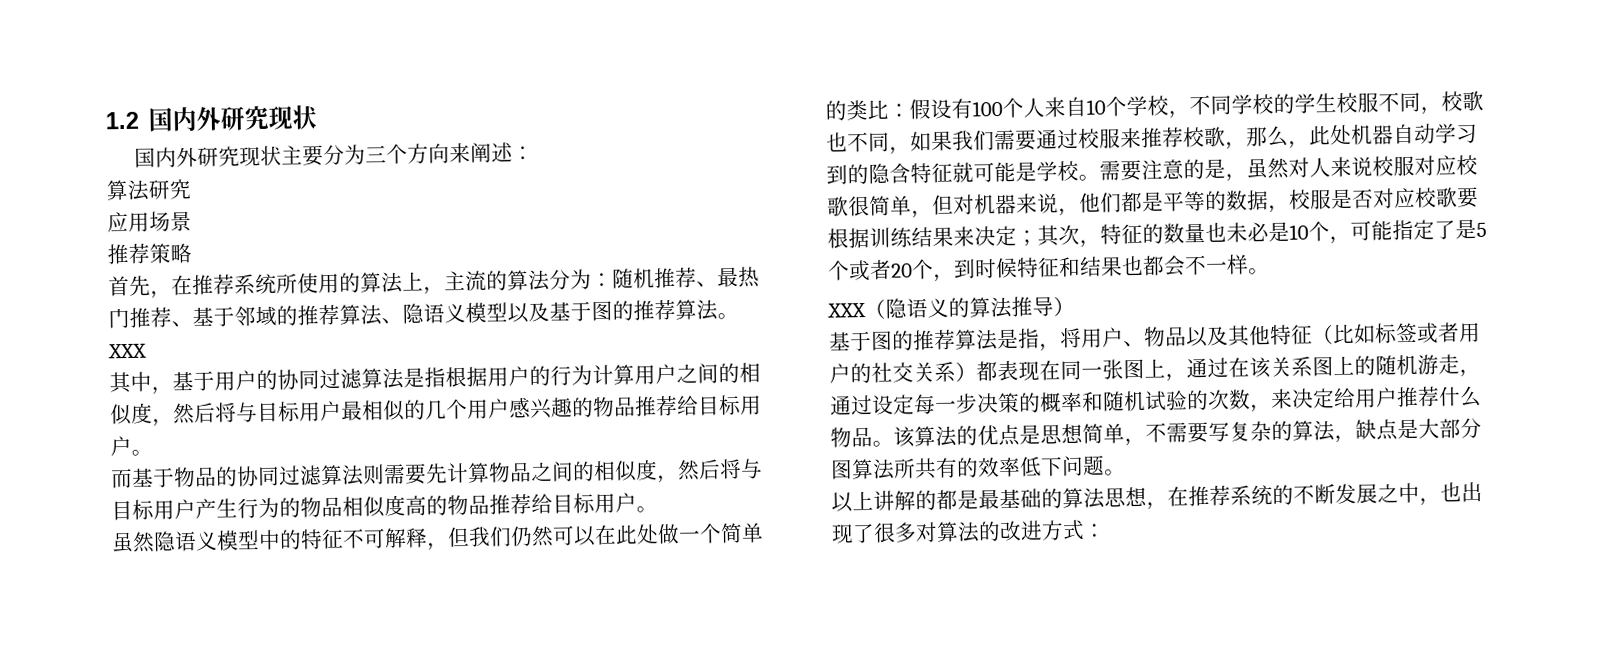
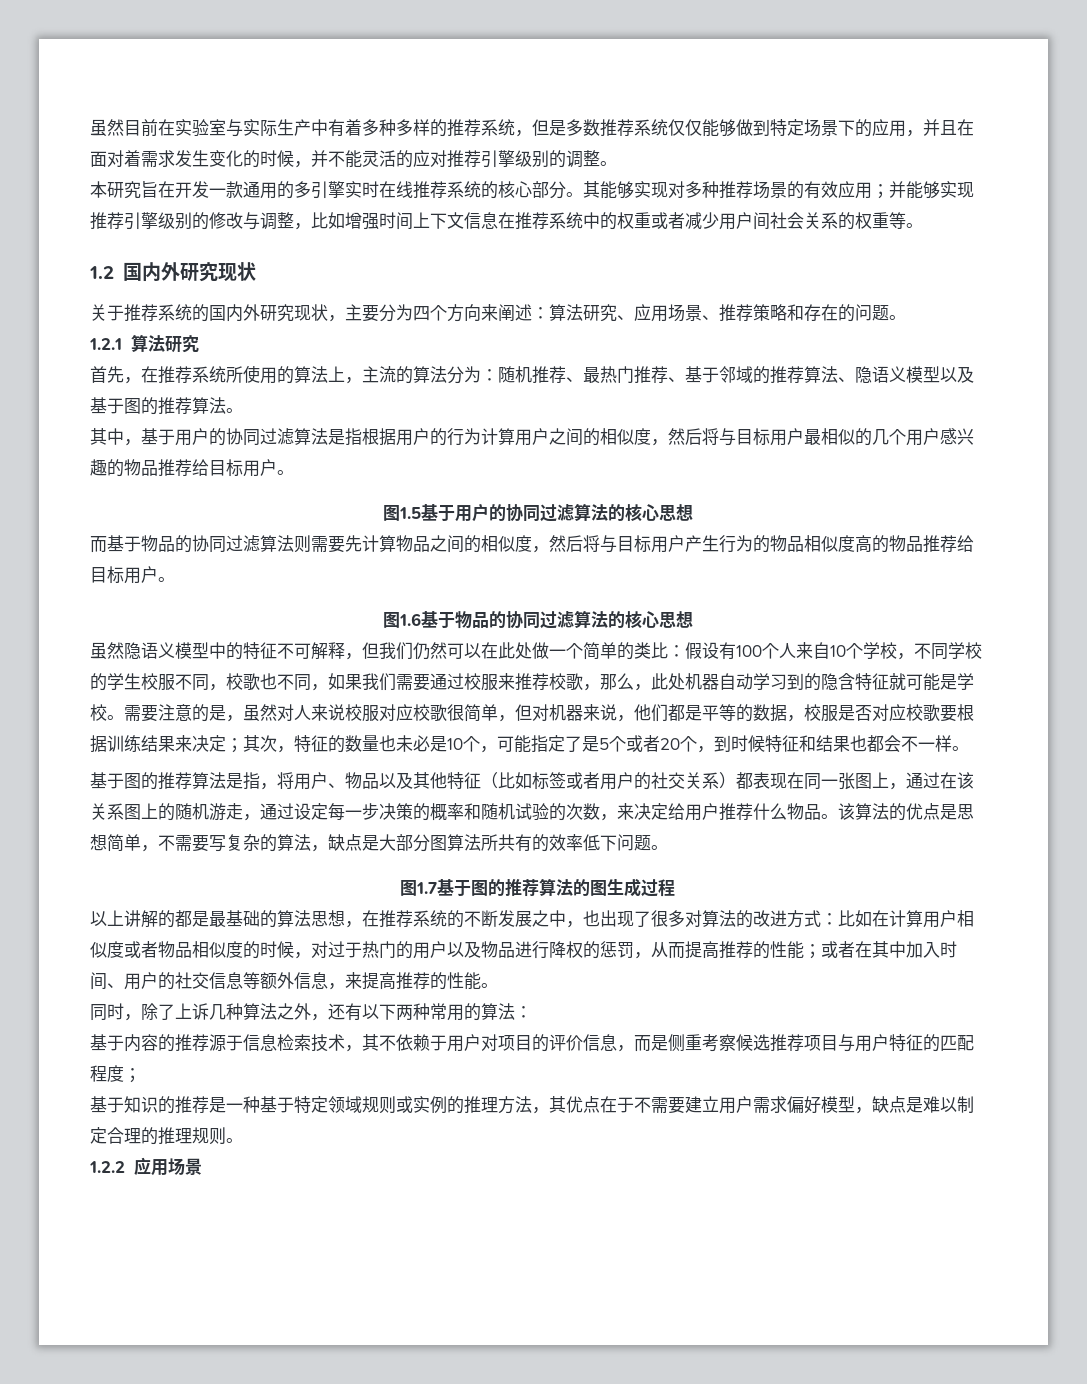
(105, 120) none -> [90,119,974,137] [90,150,617,168] [90,181,974,199] [90,212,923,230] 虽然目前在实验室与实际生产中有着多种多样的推荐系统，但是多数推荐系统仅仅能够做到特定场景下的应用，并且在面对着需求发生变化的时候，并不能灵活的应对推荐引擎级别的调整。 // 本研究旨在开发一款通用的多引擎实时在线推荐系统的核心部分。其能够实现对多种推荐场景的有效应用；并能够实现推荐引擎级别的修改与调整，比如增强时间上下文信息在推荐系统中的权重或者减少用户间社会关系的权重等。 //
[134,145,283,168] 国内外研究现状 -> [90,304,345,322] 关于推荐系统的国内外研究现状，
[365,145,388,163] 三 -> [413,306,430,321] 四
[106,179,192,201] [107,211,192,233] // 算法研究 // 应用场景 // -> [549,304,719,322] 算法研究、应用场景、
(192, 253) none -> [787,304,906,322] [89,334,199,353] 和存在的问题。 // 1.2.1算法研究
[108,343,147,359] XXX -> (243, 410) none
(153, 452) none -> [382,503,693,522] // 图1.5基于用户的协同过滤算法的核心思想
(658, 509) none -> [382,610,693,629] // 图1.6基于物品的协同过滤算法的核心思想
[827,295,1075,320] // XXX（隐语义的算法推导） -> (969, 748) none
(1126, 472) none -> [400,878,675,897] // 图1.7基于图的推荐算法的图生成过程
(1106, 530) none -> [838,910,974,928] [90,941,957,959] [90,972,498,990] [90,1003,532,1021] [90,1034,974,1052] [90,1065,141,1083] [90,1096,974,1114] [90,1127,243,1145] [89,1157,202,1176] 比如在计算用户相似度或者物品相似度的时候，对过于热门的用户以及物品进行降权的惩罚，从而提高推荐的性能；或者在其中加入时间、用户的社交信息等额外信息，来提高推荐的性能。 // 同时，除了上诉几种算法之外，还有以下两种常用的算法： // 基于内容的推荐源于信息检索技术，其不依赖于用户对项目的评价信息，而是侧重考察候选推荐项目与用户特征的匹配程度； // 基于知识的推荐是一种基于特定领域规则或实例的推理方法，其优点在于不需要建立用户需求偏好模型，缺点是难以制定合理的推理规则。 // 1.2.2应用场景

